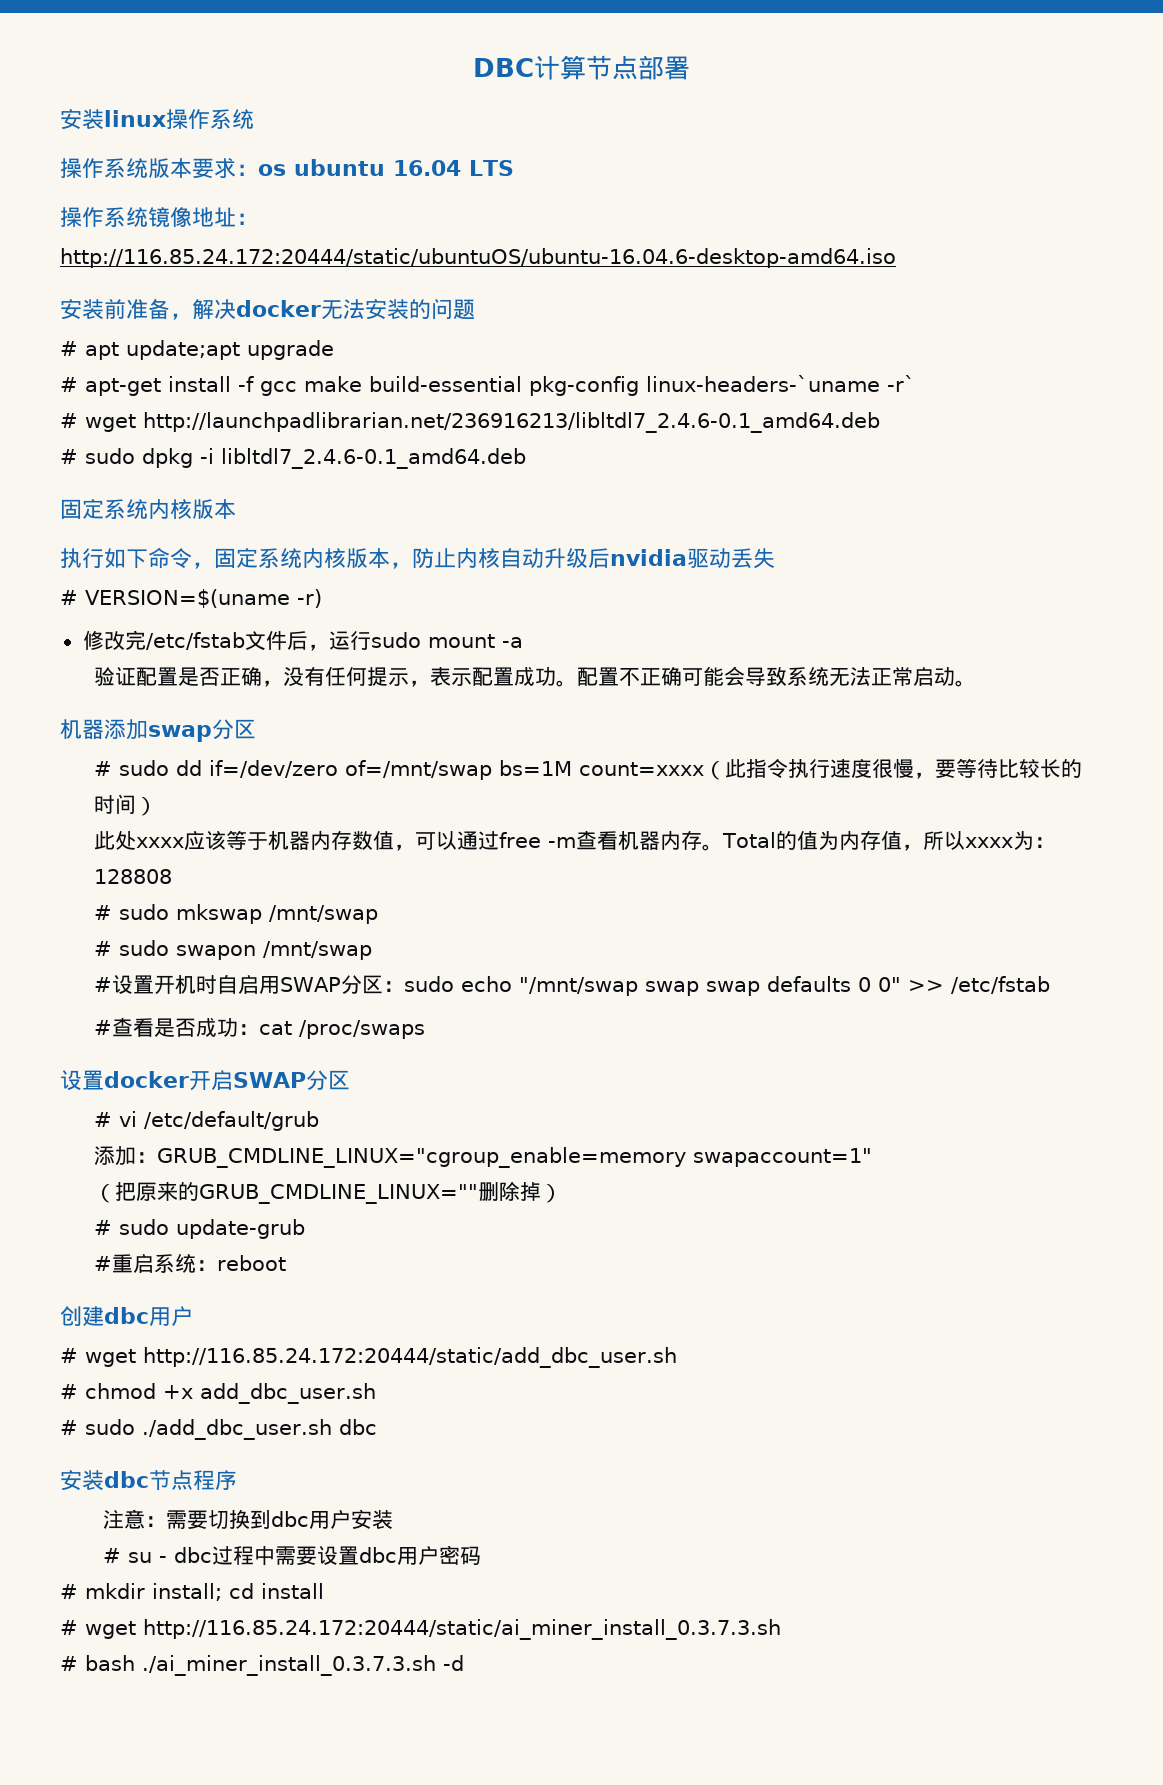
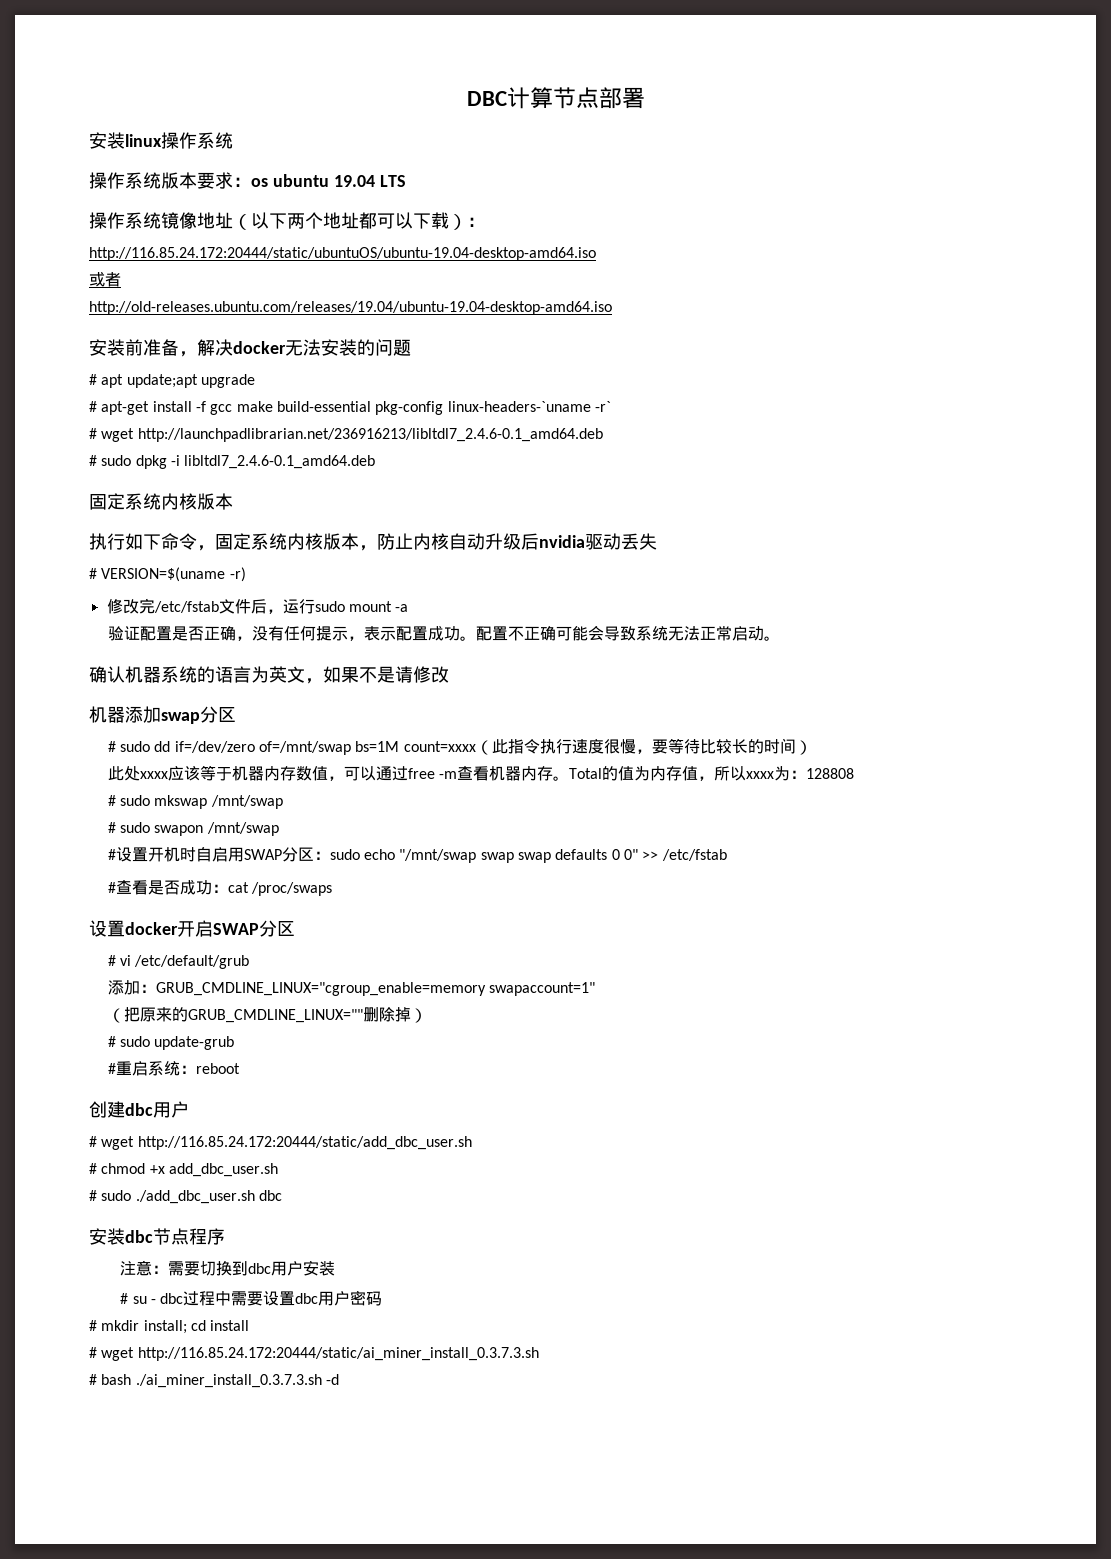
[393,160,461,176] 16.04 -> [333,175,375,187] 19.04
[236,213,258,225] [60,248,896,268] ： // http://116.85.24.172:20444/static/ubuntuOS/ubuntu-16.04.6-desktop-amd64.iso -> [233,212,485,230] [89,247,596,261] [89,272,121,287] [89,301,612,315] （以下两个地址都可以下载）： // http://116.85.24.172:20444/static/ubuntuOS/ubuntu-19.04-desktop-amd64.iso // 或者 // http://old-releases.ubuntu.com/releases/19.04/ubuntu-19.04-desktop-amd64.iso
(977, 683) none -> [89,666,449,684] // 确认机器系统的语言为英文，如果不是请修改

